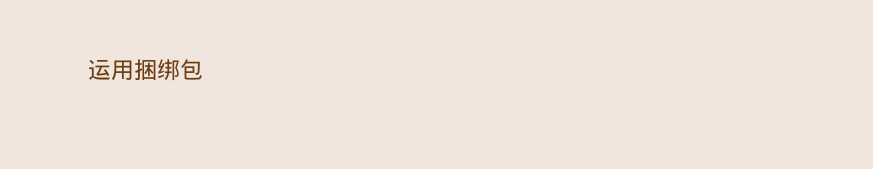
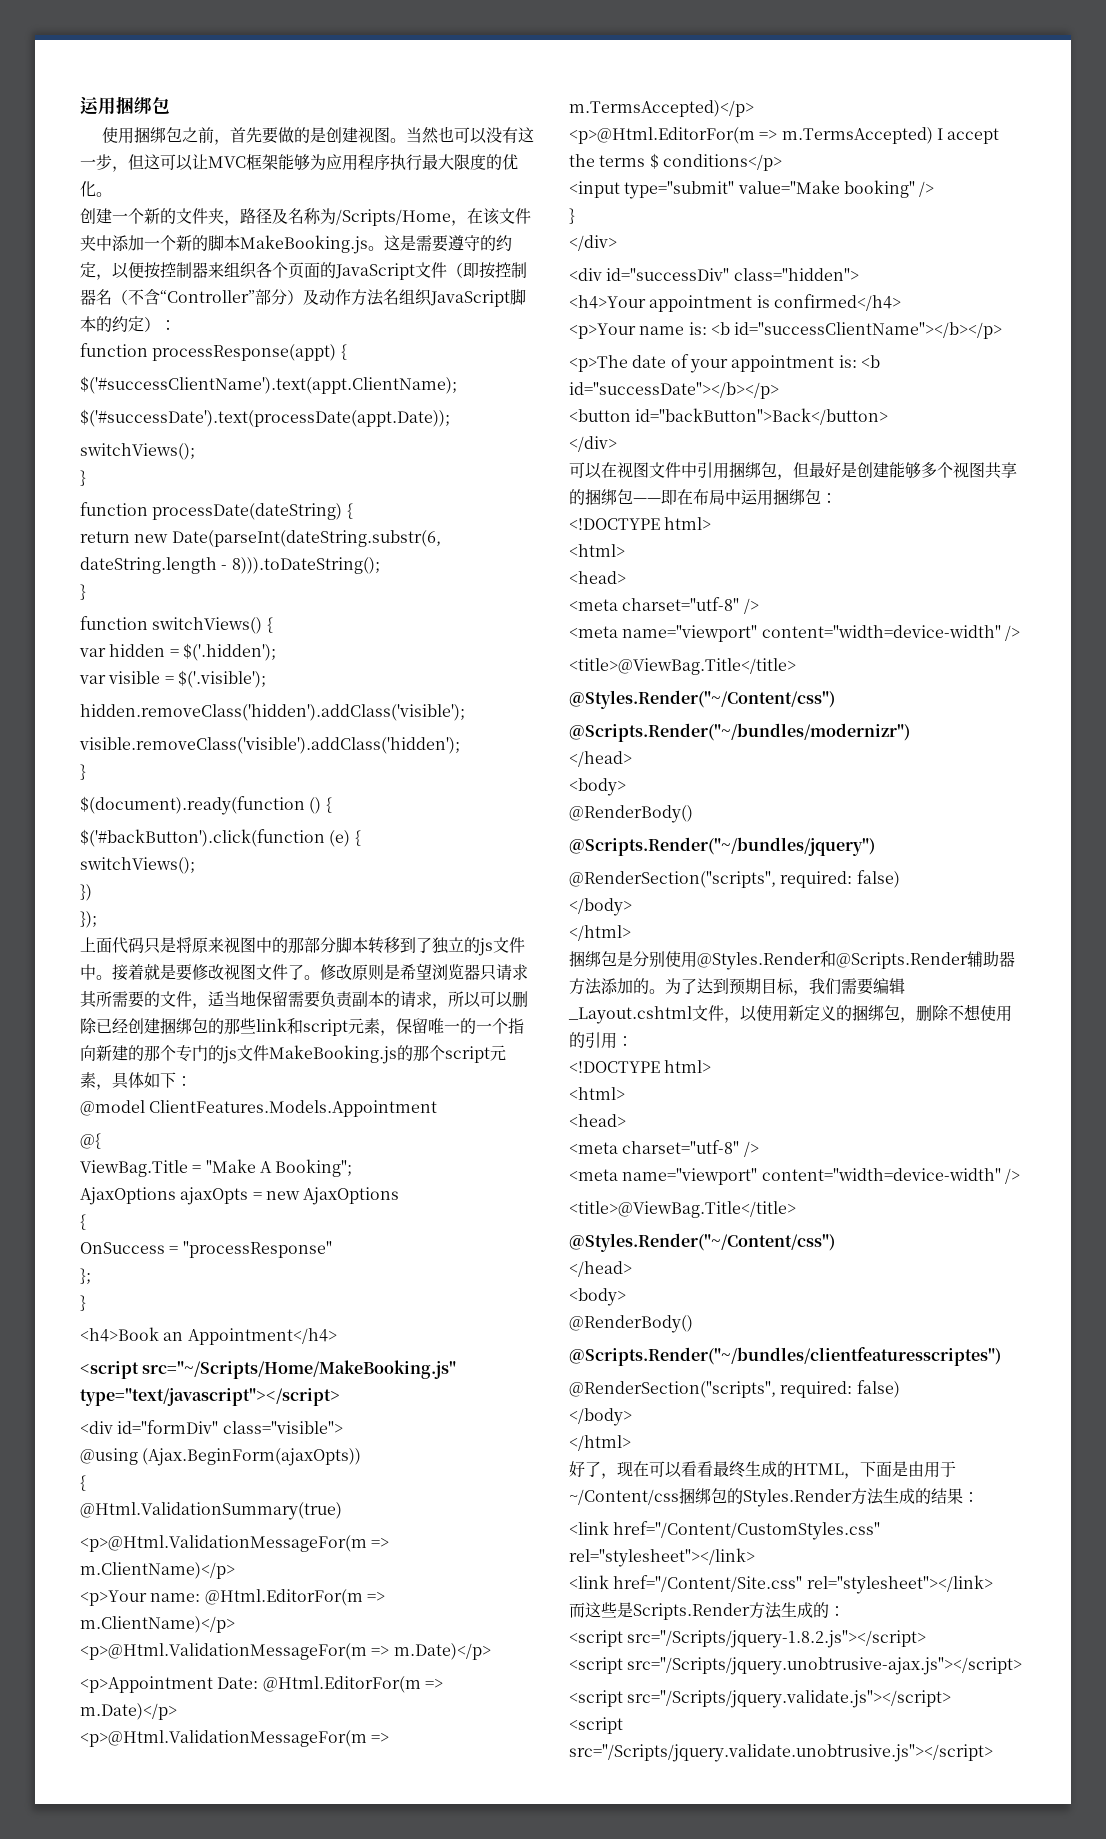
[88,59,203,81] 运用捆绑包 -> [80,96,170,115] [101,126,534,145] [80,154,518,172] [80,181,112,197] [80,208,531,226] [80,235,512,254] [80,262,527,280] [80,289,526,307] [80,316,176,332] [80,343,347,361] [80,376,457,394] [80,409,450,427] [80,443,195,460] [80,470,86,486] [80,502,353,520] [80,530,441,547] [80,557,380,574] [80,584,86,600] [80,616,273,634] [79,643,276,661] [79,670,266,688] [80,704,465,721] [79,737,460,754] [80,764,86,780] [80,796,332,815] [80,829,361,847] [80,857,195,874] [80,884,92,901] [80,911,97,928] [80,937,525,956] [80,963,528,981] [80,990,528,1009] [80,1018,524,1036] [80,1045,506,1064] [80,1072,192,1090] [80,1100,438,1117] [80,1133,101,1149] [80,1159,353,1177] [80,1187,400,1205] [80,1214,86,1230] [80,1241,332,1258] [80,1268,91,1284] [80,1295,86,1311] [80,1327,337,1345] [80,1360,457,1379] [80,1388,340,1406] [80,1420,343,1434] [80,1448,362,1466] [80,1475,86,1491] [80,1502,342,1520] [80,1535,390,1552] [80,1562,235,1579] [80,1589,385,1606] [80,1616,235,1633] [80,1643,491,1660] [80,1676,443,1693] [80,1703,177,1720] [80,1730,390,1747] [569,100,754,117] [569,127,1000,144] [569,153,782,171] [569,180,935,199] [569,208,575,224] [569,235,617,251] [569,268,859,281] [569,294,901,312] [569,322,1003,339] [569,354,880,373] [569,382,779,399] [569,408,889,425] [569,436,617,452] [569,462,1017,480] [569,489,837,506] [569,517,712,530] [569,544,625,557] [569,571,626,584] [569,597,759,614] [569,625,1020,642] [569,658,796,675] [569,690,835,709] [569,723,910,742] [569,751,632,767] [569,778,626,796] [569,805,693,823] [569,837,875,856] [569,870,900,888] [569,898,632,916] [569,925,631,941] [569,951,1015,970] [569,978,905,996] [568,1004,1012,1024] [569,1032,633,1049] [569,1060,712,1073] [569,1087,625,1100] [569,1114,626,1127] [569,1140,759,1157] [569,1168,1020,1185] [569,1201,796,1218] [569,1233,835,1252] [569,1261,632,1277] [569,1288,626,1306] [569,1315,693,1333] [569,1347,1001,1366] [569,1380,900,1398] [569,1408,632,1426] [569,1435,631,1451] [569,1461,956,1479] [569,1488,979,1507] [569,1521,881,1540] [569,1548,755,1567] [569,1575,993,1594] [569,1602,845,1620] [569,1630,927,1648] [569,1657,1023,1675] [569,1690,952,1708] [569,1717,623,1734] [569,1744,993,1762] 运用捆绑包 // 使用捆绑包之前，首先要做的是创建视图。当然也可以没有这一步，但这可以让MVC框架能够为应用程序执行最大限度的优化。 // 创建一个新的文件夹，路径及名称为/Scripts/Home，在该文件夹中添加一个新的脚本MakeBooking.js。这是需要遵守的约定，以便按控制器来组织各个页面的JavaScript文件（即按控制器名（不含“Controller”部分）及动作方法名组织JavaScript脚本的约定）： // function processResponse(appt) { // $('#successClientName').text(appt.ClientName); // $('#successDate').text(processDate(appt.Date)); // switchViews(); // } // function processDate(dateString) { // return new Date(parseInt(dateString.substr(6, dateString.length - 8))).toDateString(); // } // function switchViews() { // var hidden = $('.hidden'); // var visible = $('.visible'); // hidden.removeClass('hidden').addClass('visible'); // visible.removeClass('visible').addClass('hidden'); // } // $(document).ready(function () { // $('#backButton').click(function (e) { // switchViews(); // }) // }); // 上面代码只是将原来视图中的那部分脚本转移到了独立的js文件中。接着就是要修改视图文件了。修改原则是希望浏览器只请求其所需要的文件，适当地保留需要负责副本的请求，所以可以删除已经创建捆绑包的那些link和script元素，保留唯一的一个指向新建的那个专门的js文件MakeBooking.js的那个script元素，具体如下： // @model ClientFeatures.Models.Appointment // @{ // ViewBag.Title = "Make A Booking"; // AjaxOptions ajaxOpts = new AjaxOptions // { // OnSuccess = "processResponse" // }; // } // <h4>Book an Appointment</h4> // <script src="~/Scripts/Home/MakeBooking.js" type="text/javascript"></script> // <div id="formDiv" class="visible"> // @using (Ajax.BeginForm(ajaxOpts)) // { // @Html.ValidationSummary(true) // <p>@Html.ValidationMessageFor(m => m.ClientName)</p> // <p>Your name: @Html.EditorFor(m => m.ClientName)</p> // <p>@Html.ValidationMessageFor(m => m.Date)</p> // <p>Appointment Date: @Html.EditorFor(m => m.Date)</p> // <p>@Html.ValidationMessageFor(m => m.TermsAccepted)</p> // <p>@Html.EditorFor(m => m.TermsAccepted) I accept the terms $ conditions</p> // <input type="submit" value="Make booking" /> // } // </div> // <div id="successDiv" class="hidden"> // <h4>Your appointment is confirmed</h4> // <p>Your name is: <b id="successClientName"></b></p> // <p>The date of your appointment is: <b id="successDate"></b></p> // <button id="backButton">Back</button> // </div> // 可以在视图文件中引用捆绑包，但最好是创建能够多个视图共享的捆绑包——即在布局中运用捆绑包： // <!DOCTYPE html> // <html> // <head> // <meta charset="utf-8" /> // <meta name="viewport" content="width=device-width" /> // <title>@ViewBag.Title</title> // @Styles.Render("~/Content/css") // @Scripts.Render("~/bundles/modernizr") // </head> // <body> // @RenderBody() // @Scripts.Render("~/bundles/jquery") // @RenderSection("scripts", required: false) // </body> // </html> // 捆绑包是分别使用@Styles.Render和@Scripts.Render辅助器方法添加的。为了达到预期目标，我们需要编辑_Layout.cshtml文件，以使用新定义的捆绑包，删除不想使用的引用： // <!DOCTYPE html> // <html> // <head> // <meta charset="utf-8" /> // <meta name="viewport" content="width=device-width" /> // <title>@ViewBag.Title</title> // @Styles.Render("~/Content/css") // </head> // <body> // @RenderBody() // @Scripts.Render("~/bundles/clientfeaturesscriptes") // @RenderSection("scripts", required: false) // </body> // </html> // 好了，现在可以看看最终生成的HTML，下面是由用于~/Content/css捆绑包的Styles.Render方法生成的结果： // <link href="/Content/CustomStyles.css" rel="stylesheet"></link> // <link href="/Content/Site.css" rel="stylesheet"></link> // 而这些是Scripts.Render方法生成的： // <script src="/Scripts/jquery-1.8.2.js"></script> // <script src="/Scripts/jquery.unobtrusive-ajax.js"></script> // <script src="/Scripts/jquery.validate.js"></script> // <script src="/Scripts/jquery.validate.unobtrusive.js"></script>

